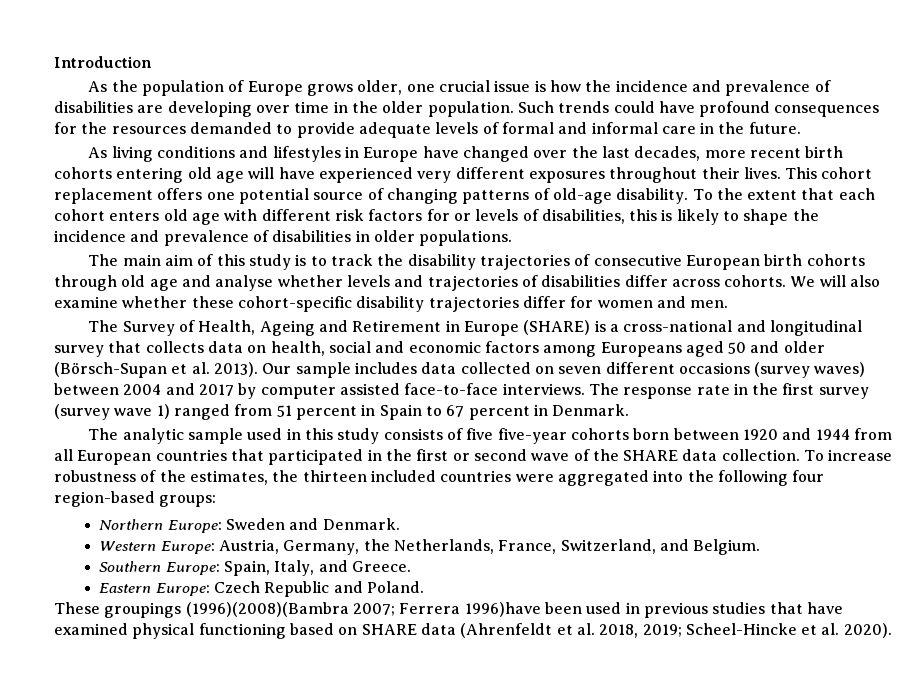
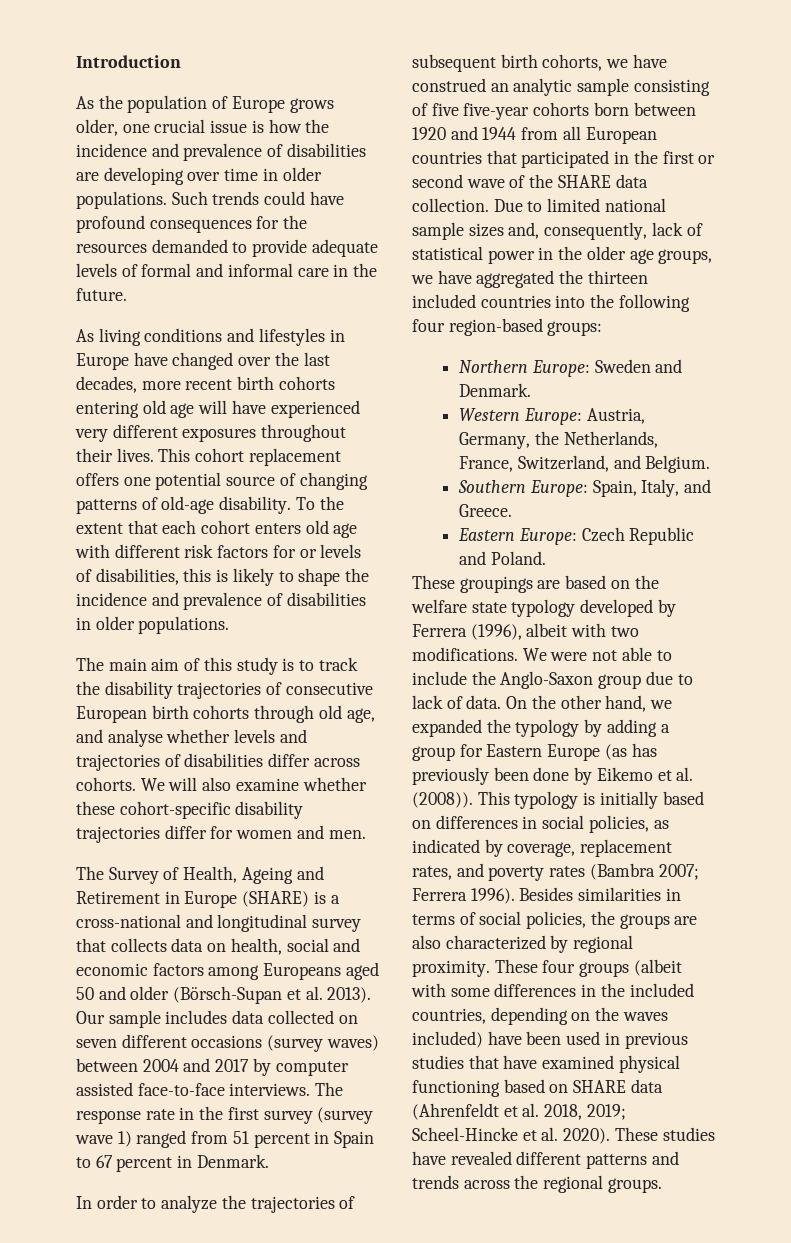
[351,101,514,117] the older population. -> [282,167,322,181] [76,191,167,209] older populations.
[149,279,178,291] age -> [346,708,375,723] age,
[88,428,443,444] The analytic sample used in this study consists -> [76,1195,356,1213] [412,54,667,72] [412,78,710,96] In order to analyze the trajectories of subsequent birth cohorts, we have construed an analytic sample consisting
[804,449,893,461] [54,470,268,485] To increase robustness of the estimates, -> [493,198,666,212] [412,222,703,240] [412,246,713,264] [411,270,555,288] Due to limited national sample sizes and, consequently, lack of statistical power in the older age groups, we have aggregated
[515,470,649,486] were aggregated -> (551, 301) none
[185,602,541,617] (1996)(2008)(Bambra 2007; Ferrera 1996)have -> [537,575,659,589] [411,599,676,617] [412,623,639,640] [412,647,672,661] [412,671,693,689] [412,695,673,712] [412,719,670,737] [412,743,657,761] [412,767,694,785] [412,791,704,809] [412,815,669,833] [412,839,673,857] [412,863,699,881] [412,887,681,904] [412,911,698,929] [412,935,634,953] [412,959,682,977] [411,983,694,997] [412,1007,668,1025] [412,1031,522,1048] are based on the welfare state typology developed by Ferrera (1996), albeit with two modifications. We were not able to include the Anglo-Saxon group due to lack of data. On the other hand, we expanded the typology by adding a group for Eastern Europe (as has previously been done by Eikemo et al. (2008)). This typology is initially based on differences in social policies, as indicated by coverage, replacement rates, and poverty rates (Bambra 2007; Ferrera 1996). Besides similarities in terms of social policies, the groups are also characterized by regional proximity. These four groups (albeit with some differences in the included countries, depending on the waves included) have
(892, 630) none -> [614,1127,715,1141] [412,1151,679,1169] [412,1175,662,1193] These studies have revealed different patterns and trends across the regional groups.

